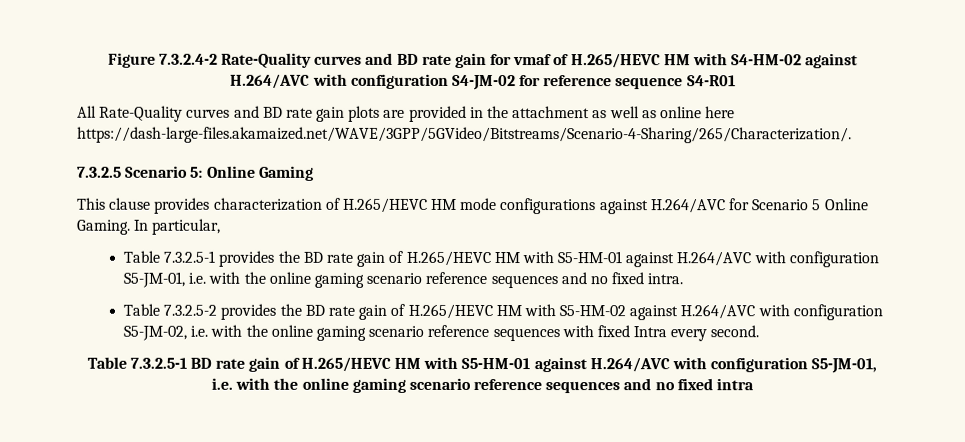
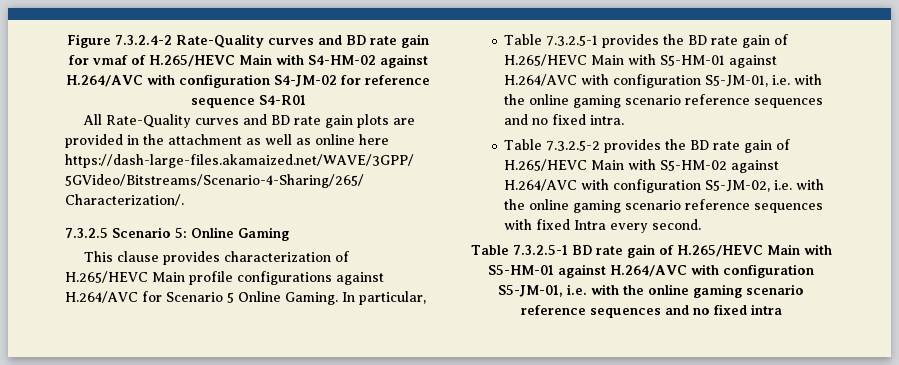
[663,54,691,66] HM -> [238,54,272,65] Main
[431,197,498,211] HM mode -> [152,271,233,285] Main profile
[493,252,520,264] HM -> [591,55,625,65] Main
[495,305,522,317] HM -> [591,160,625,170] Main
[394,357,421,369] HM -> [766,244,800,255] Main

